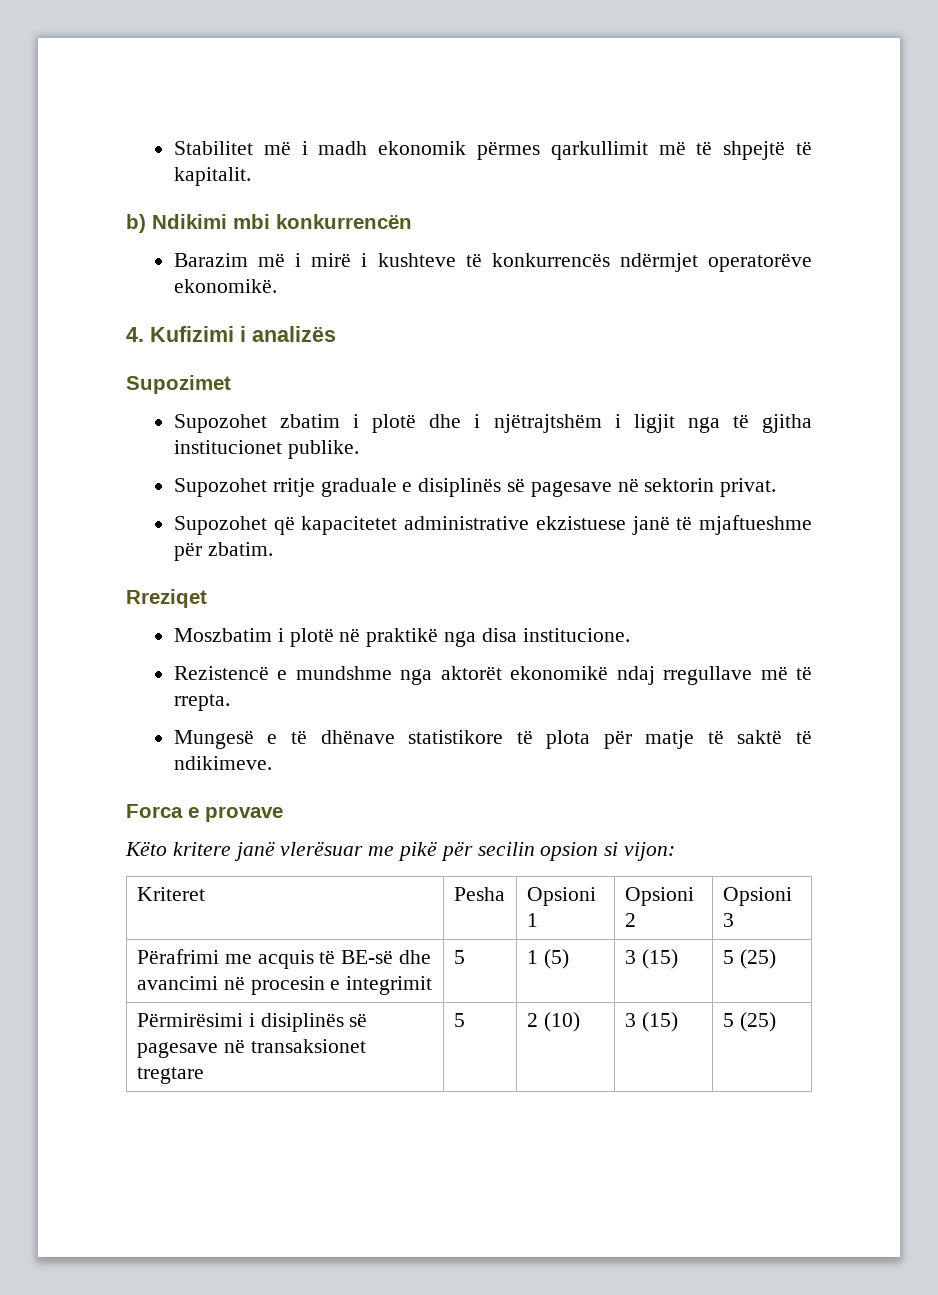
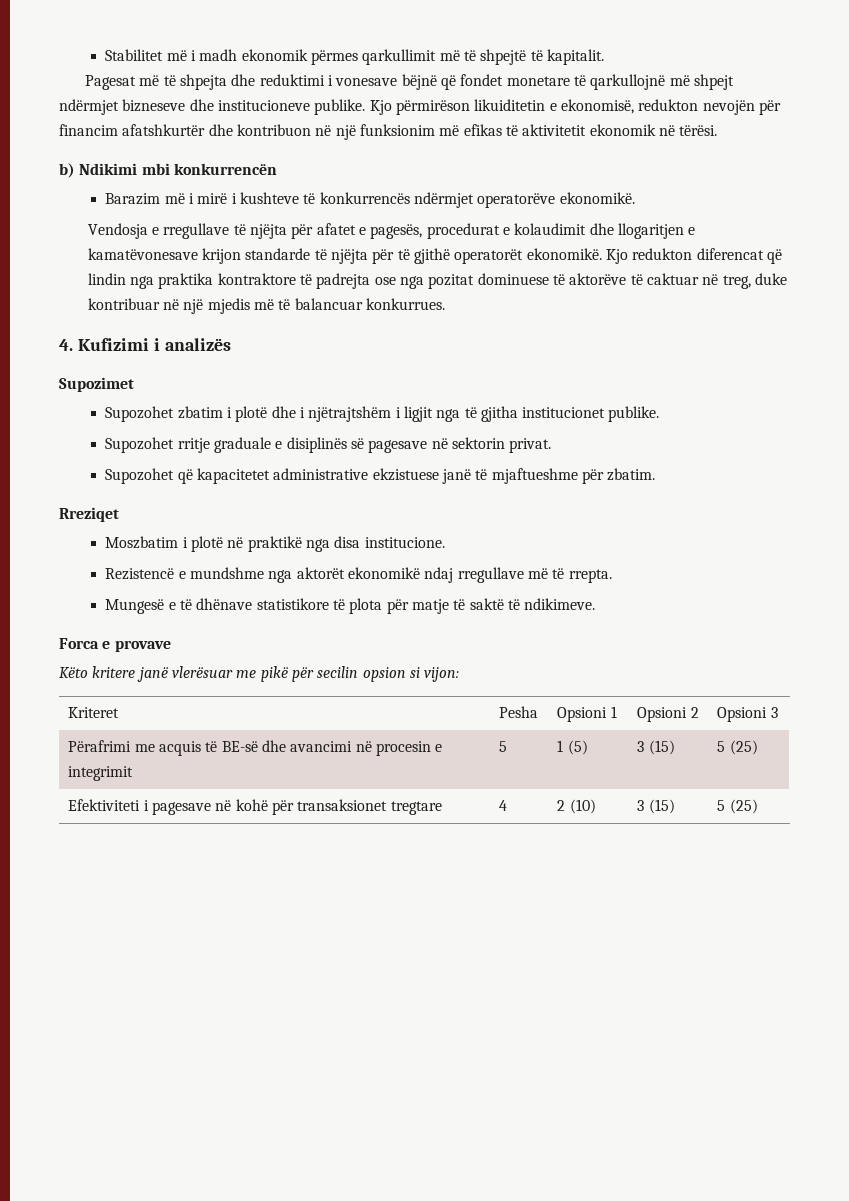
(251, 176) none -> [85,74,734,90] [59,99,781,115] [59,124,718,140] // Pagesat më të shpejta dhe reduktimi i vonesave bëjnë që fondet monetare të qarkullojnë më shpejt ndërmjet bizneseve dhe institucioneve publike. Kjo përmirëson likuiditetin e ekonomisë, redukton nevojën për financim afatshkurtër dhe kontribuon në një funksionim më efikas të aktivitetit ekonomik në tërësi.
(277, 286) none -> [87,223,696,239] [87,248,782,264] [87,273,787,289] [87,298,445,314] // Vendosja e rregullave të njëjta për afatet e pagesës, procedurat e kolaudimit dhe llogaritjen e kamatëvonesave krijon standarde të njëjta për të gjithë operatorët ekonomikë. Kjo redukton diferencat që lindin nga praktika kontraktore të padrejta ose nga pozitat dominuese të aktorëve të caktuar në treg, duke kontribuar në një mjedis më të balancuar konkurrues.
[136,1013,368,1032] [136,1039,245,1058] Përmirësimi i disiplinës së pagesave në -> [68,799,295,815] Efektiviteti i pagesave në kohë për
[453,1013,465,1027] 5 -> [499,800,508,811] 4

